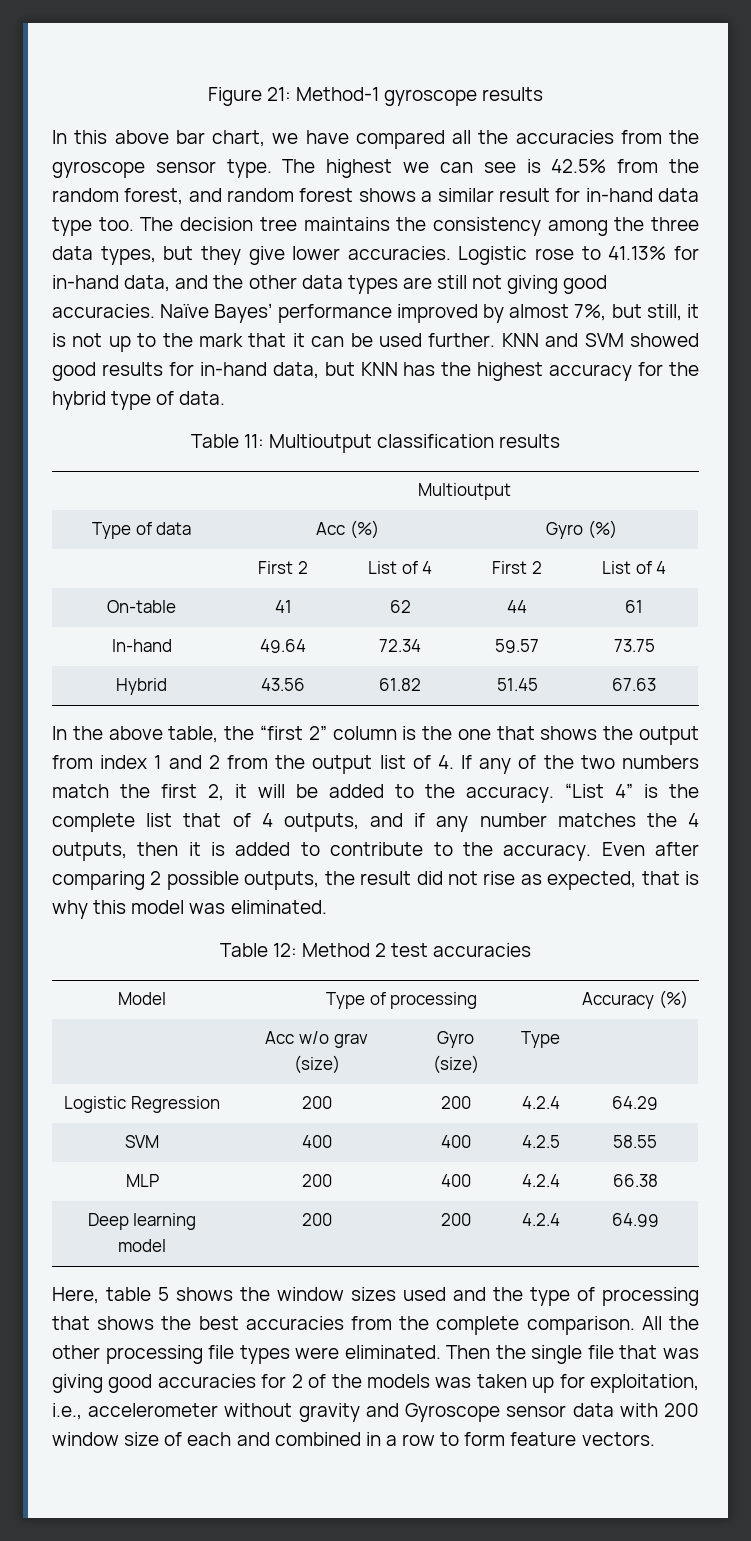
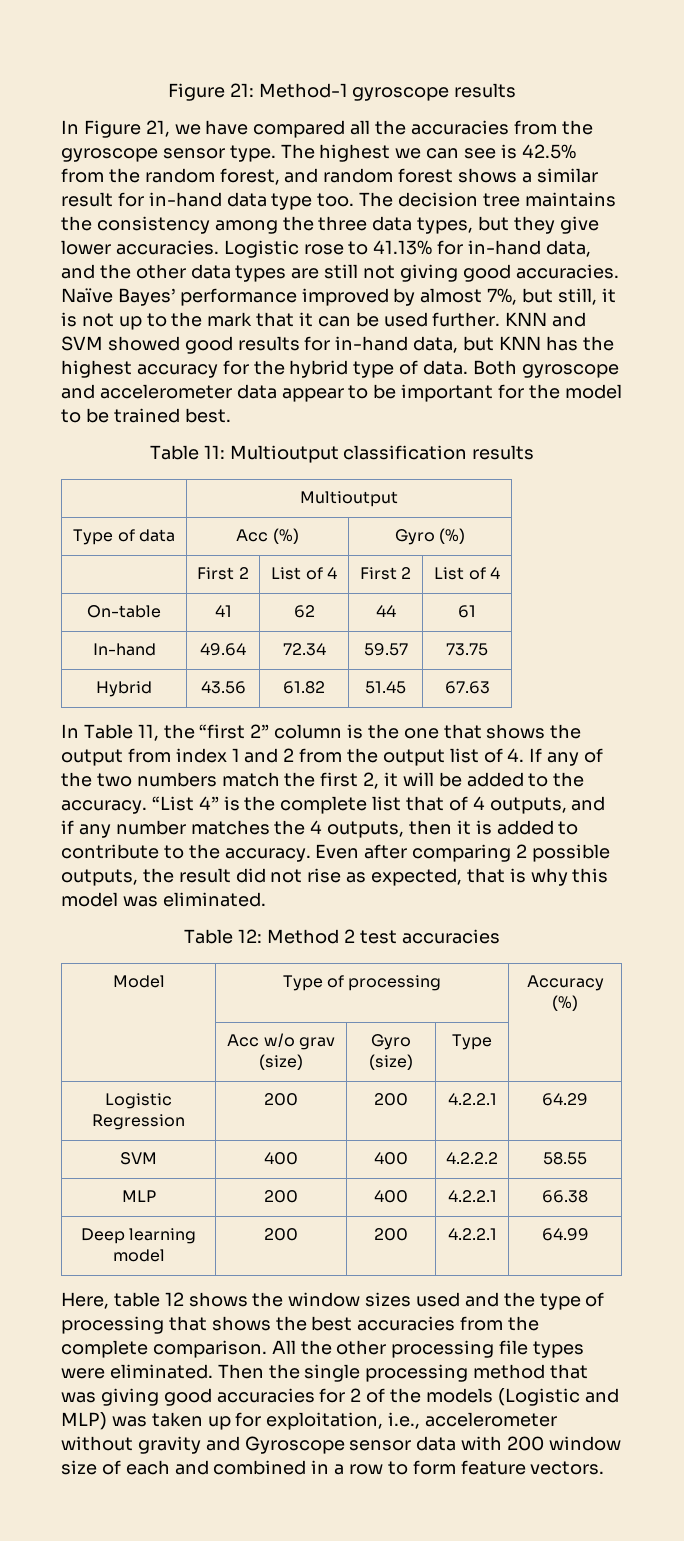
[74,130,265,147] this above bar chart, -> [83,120,170,138] Figure 21,
(226, 398) none -> [472,360,619,378] [61,384,622,402] [61,408,231,423] Both gyroscope and accelerometer data appear to be important for the model to be trained best.
[72,726,219,743] the above table, -> [83,724,159,741] Table 11,
[521,1096,560,1109] 4.2.4 -> [447,1093,497,1105] 4.2.2.1
[521,1135,560,1148] 4.2.5 -> [446,1152,498,1164] 4.2.2.2
[521,1174,560,1187] 4.2.4 -> [447,1190,497,1202] 4.2.2.1
[521,1213,560,1226] 4.2.4 -> [447,1228,497,1240] 4.2.2.1
[158,1287,169,1301] 5 -> [164,1292,184,1306] 12
[587,1345,614,1359] file -> [365,1364,546,1382] processing method
(430, 1381) none -> [497,1388,619,1406] [61,1412,107,1430] (Logistic and MLP)

